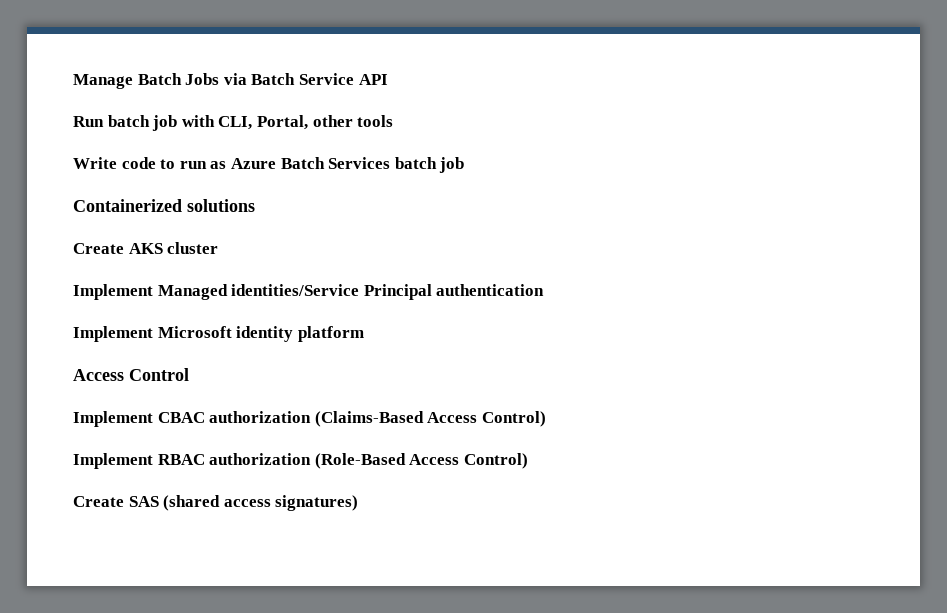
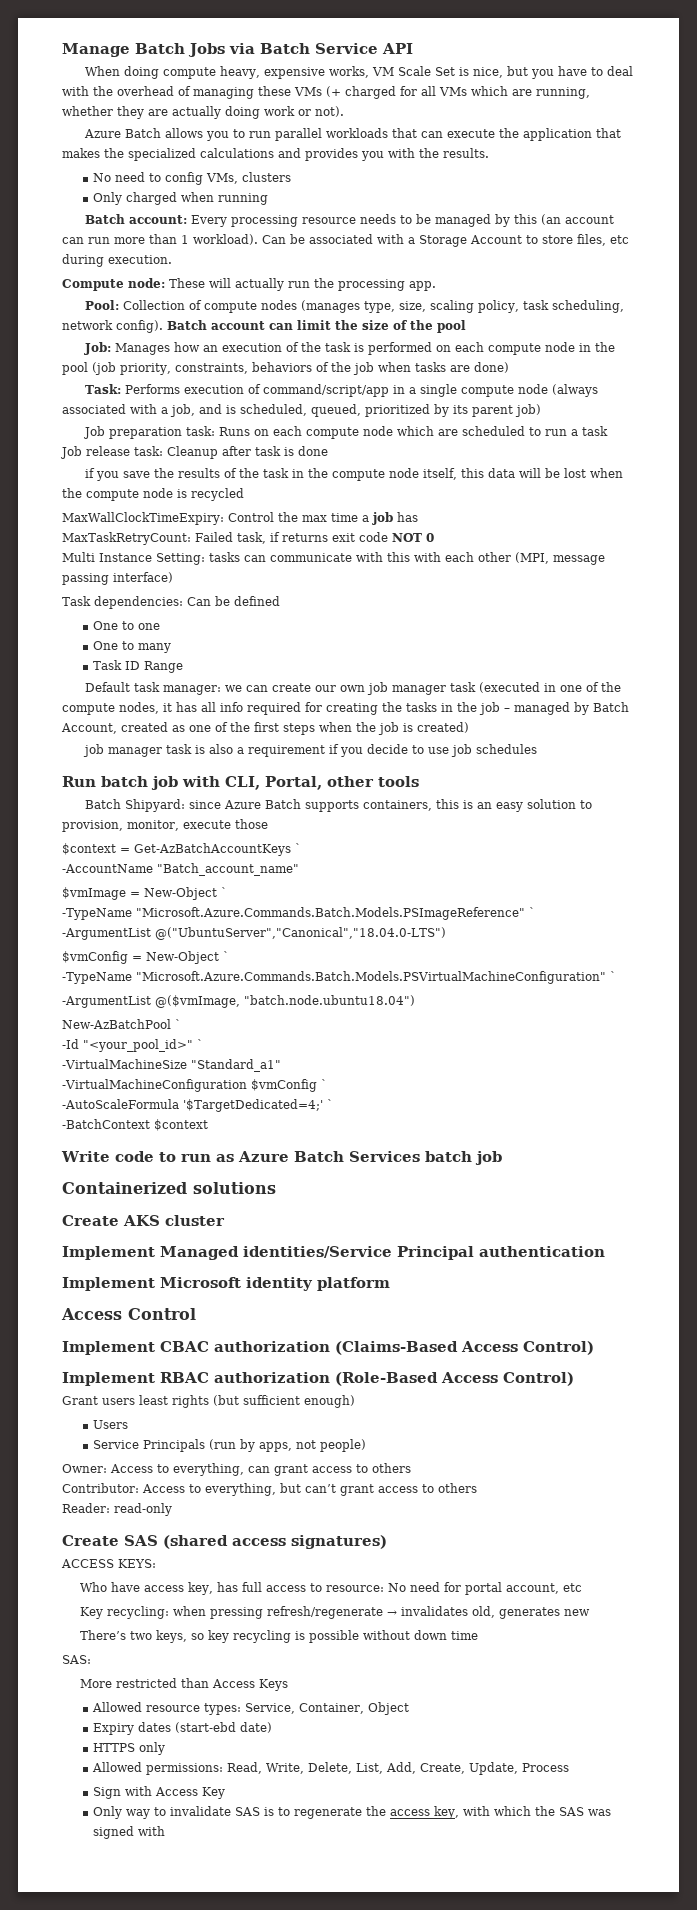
(388, 79) none -> [84,66,633,79] [62,86,590,99] [62,106,344,119] [83,128,621,141] [62,148,489,161] [92,172,291,185] [92,192,268,205] [84,214,614,227] [62,234,629,247] [62,254,172,267] [62,278,436,291] [84,300,624,313] [62,320,466,333] [83,342,615,355] [62,362,509,375] [84,384,598,397] [62,404,541,417] [82,426,608,439] [60,446,328,459] [84,468,623,481] [62,488,244,501] [62,512,418,525] [62,532,434,545] [62,552,605,565] [62,572,173,585] [62,596,280,609] [92,621,160,630] [92,641,171,653] [92,660,183,673] [84,682,621,695] [62,702,629,715] [61,722,469,735] [82,744,537,757] // When doing compute heavy, expensive works, VM Scale Set is nice, but you have to deal with the overhead of managing these VMs (+ charged for all VMs which are running, whether they are actually doing work or not). // Azure Batch allows you to run parallel workloads that can execute the application that makes the specialized calculations and provides you with the results. // No need to config VMs, clusters // Only charged when running // Batch account: Every processing resource needs to be managed by this (an account can run more than 1 workload). Can be associated with a Storage Account to store files, etc during execution. // Compute node: These will actually run the processing app. // Pool: Collection of compute nodes (manages type, size, scaling policy, task scheduling, network config). Batch account can limit the size of the pool // Job: Manages how an execution of the task is performed on each compute node in the pool (job priority, constraints, behaviors of the job when tasks are done) // Task: Performs execution of command/script/app in a single compute node (always associated with a job, and is scheduled, queued, prioritized by its parent job) // Job preparation task: Runs on each compute node which are scheduled to run a task // Job release task: Cleanup after task is done // if you save the results of the task in the compute node itself, this data will be lost when the compute node is recycled // MaxWallClockTimeExpiry: Control the max time a job has // MaxTaskRetryCount: Failed task, if returns exit code NOT 0 // Multi Instance Setting: tasks can communicate with this with each other (MPI, message passing interface) // Task dependencies: Can be defined // One to one // One to many // Task ID Range // Default task manager: we can create our own job manager task (executed in one of the compute nodes, it has all info required for creating the tasks in the job – managed by Batch Account, created as one of the first steps when the job is created) // job manager task is also a requirement if you decide to use job schedules
(394, 121) none -> [84,799,592,812] [62,819,268,832] [62,843,301,856] [62,863,299,876] [62,887,227,900] [62,907,535,920] [62,927,446,940] [62,951,229,964] [62,971,616,984] [62,995,415,1008] [62,1019,181,1029] [62,1039,203,1052] [62,1059,281,1072] [62,1079,327,1092] [62,1099,333,1112] [62,1119,208,1131] // Batch Shipyard: since Azure Batch supports containers, this is an easy solution to provision, monitor, execute those // $context = Get-AzBatchAccountKeys ` // -AccountName "Batch_account_name" // $vmImage = New-Object ` // -TypeName "Microsoft.Azure.Commands.Batch.Models.PSImageReference" ` // -ArgumentList @("UbuntuServer","Canonical","18.04.0-LTS") // $vmConfig = New-Object ` // -TypeName "Microsoft.Azure.Commands.Batch.Models.PSVirtualMachineConfiguration" ` // -ArgumentList @($vmImage, "batch.node.ubuntu18.04") // New-AzBatchPool ` // -Id "<your_pool_id>" ` // -VirtualMachineSize "Standard_a1" // -VirtualMachineConfiguration $vmConfig ` // -AutoScaleFormula '$TargetDedicated=4;' ` // -BatchContext $context
(528, 461) none -> [62,1395,355,1408] [92,1420,128,1429] [92,1439,366,1452] [62,1463,411,1476] [62,1483,477,1496] [62,1503,172,1516] // Grant users least rights (but sufficient enough) // Users // Service Principals (run by apps, not people) // Owner: Access to everything, can grant access to others // Contributor: Access to everything, but can’t grant access to others // Reader: read-only
(359, 503) none -> [61,1559,156,1568] [80,1582,583,1595] [80,1606,591,1619] [80,1630,479,1643] [62,1655,91,1664] [80,1678,289,1691] [91,1702,409,1715] [92,1722,272,1735] [92,1742,165,1755] [91,1762,569,1775] [92,1786,225,1799] [92,1806,611,1819] [92,1826,165,1839] // ACCESS KEYS: // Who have access key, has full access to resource: No need for portal account, etc // Key recycling: when pressing refresh/regenerate → invalidates old, generates new // There’s two keys, so key recycling is possible without down time // SAS: // More restricted than Access Keys // Allowed resource types: Service, Container, Object // Expiry dates (start-ebd date) // HTTPS only // Allowed permissions: Read, Write, Delete, List, Add, Create, Update, Process // Sign with Access Key // Only way to invalidate SAS is to regenerate the access key, with which the SAS was signed with

